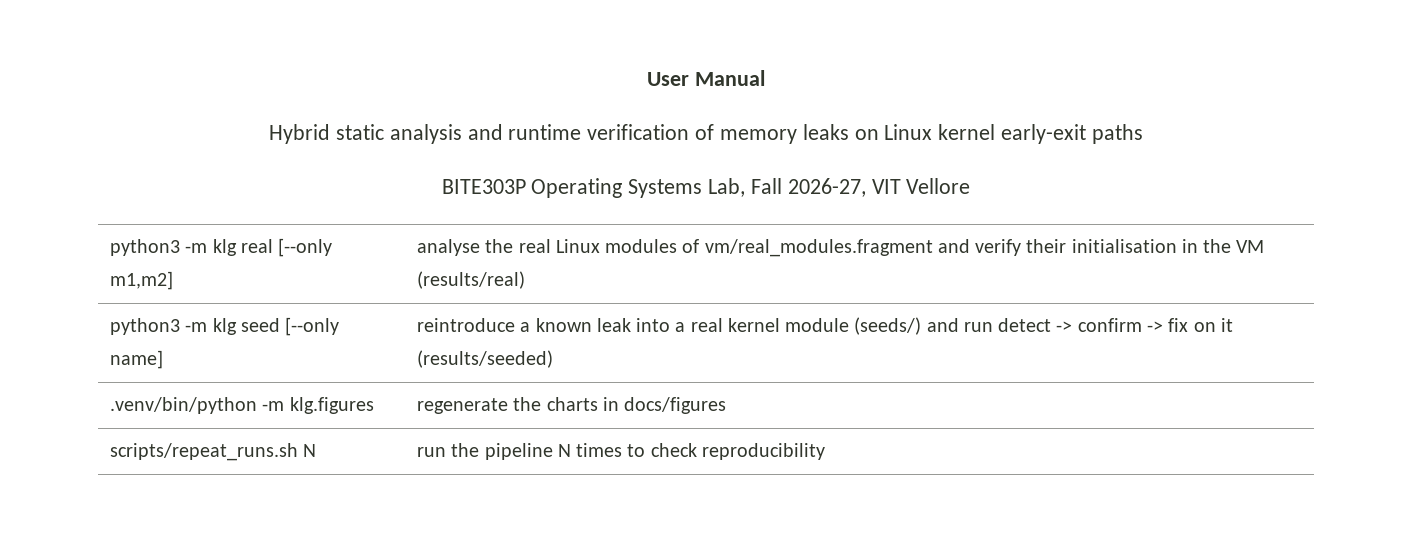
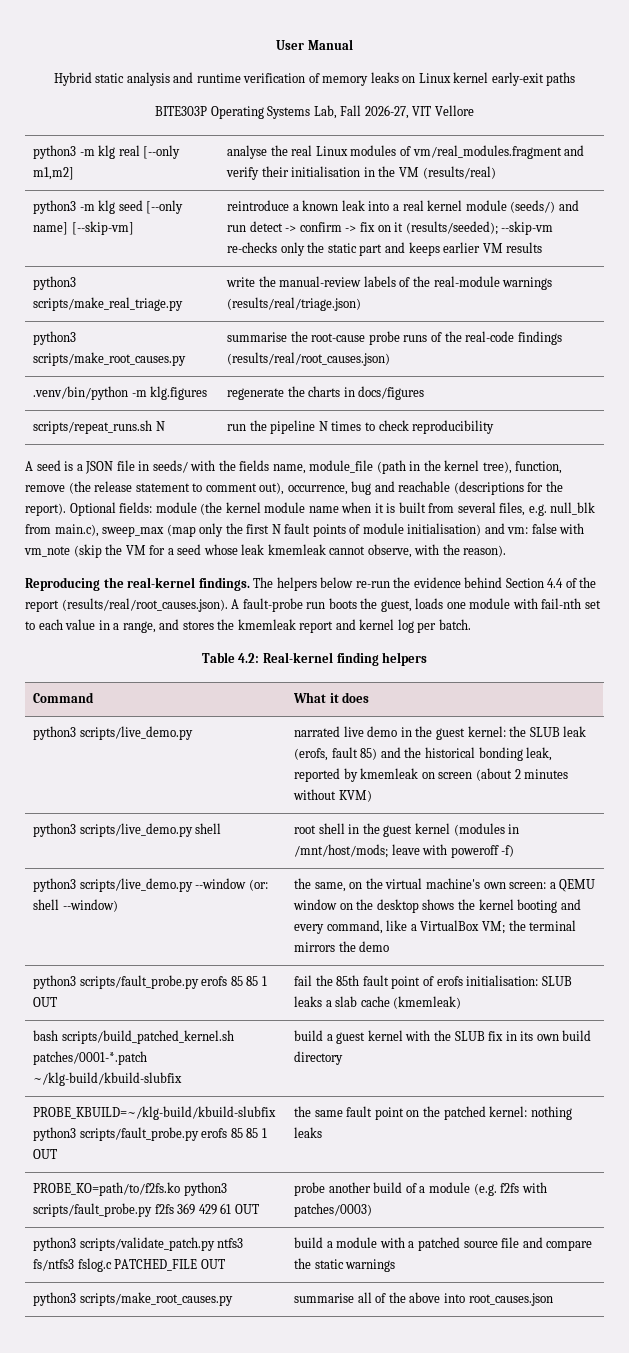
(164, 359) none -> [71,221,134,235] [--skip-vm]
[417,350,554,368] (results/seeded) -> [405,221,554,235] [227,242,543,256] [33,276,77,290] [33,297,184,311] [226,276,553,290] [227,297,362,311] [33,331,77,345] [33,352,187,366] [227,331,562,345] [227,352,391,366] (results/seeded); --skip-vm re-checks only the static part and keeps earlier VM results // python3 scripts/make_real_triage.py | write the manual-review labels of the real-module warnings (results/real/triage.json) // python3 scripts/make_root_causes.py | summarise the root-cause probe runs of the real-code findings (results/real/root_causes.json)
(825, 451) none -> [25,460,563,474] [25,481,563,495] [25,502,596,516] [25,523,585,537] [24,544,507,558] [25,577,597,591] [25,598,601,612] [25,619,471,633] [201,652,428,666] [33,692,95,703] [293,692,370,703] [33,726,193,740] [294,726,587,740] [294,747,553,761] [294,768,569,782] [293,789,372,802] [33,823,222,837] [294,823,520,837] [294,844,515,858] [33,878,268,892] [33,899,118,912] [294,878,596,892] [293,899,581,913] [294,920,577,934] [294,941,390,952] [33,975,267,989] [33,997,58,1007] [294,975,572,989] [294,996,462,1009] [33,1030,234,1044] [33,1051,148,1065] [33,1072,183,1086] [294,1030,592,1044] [294,1051,344,1065] [33,1106,277,1120] [33,1127,267,1141] [33,1149,58,1159] [294,1106,572,1120] [294,1127,323,1138] [33,1182,227,1196] [33,1203,259,1217] [294,1182,547,1196] [294,1203,373,1217] [33,1237,244,1251] [33,1258,225,1272] [294,1237,593,1251] [294,1258,396,1272] [33,1292,233,1306] [294,1292,553,1306] // A seed is a JSON file in seeds/ with the fields name, module_file (path in the kernel tree), function, remove (the release statement to comment out), occurrence, bug and reachable (descriptions for the report). Optional fields: module (the kernel module name when it is built from several files, e.g. null_blk from main.c), sweep_max (map only the first N fault points of module initialisation) and vm: false with vm_note (skip the VM for a seed whose leak kmemleak cannot observe, with the reason). // Reproducing the real-kernel findings. The helpers below re-run the evidence behind Section 4.4 of the report (results/real/root_causes.json). A fault-probe run boots the guest, loads one module with fail-nth set to each value in a range, and stores the kmemleak report and kernel log per batch. // Table 4.2: Real-kernel finding helpers // Command | What it does // python3 scripts/live_demo.py | narrated live demo in the guest kernel: the SLUB leak (erofs, fault 85) and the historical bonding leak, reported by kmemleak on screen (about 2 minutes without KVM) // python3 scripts/live_demo.py shell | root shell in the guest kernel (modules in /mnt/host/mods; leave with poweroff -f) // python3 scripts/live_demo.py --window (or: shell --window) | the same, on the virtual machine's own screen: a QEMU window on the desktop shows the kernel booting and every command, like a VirtualBox VM; the terminal mirrors the demo // python3 scripts/fault_probe.py erofs 85 85 1 OUT | fail the 85th fault point of erofs initialisation: SLUB leaks a slab cache (kmemleak) // bash scripts/build_patched_kernel.sh patches/0001-*.patch ~/klg-build/kbuild-slubfix | build a guest kernel with the SLUB fix in its own build directory // PROBE_KBUILD=~/klg-build/kbuild-slubfix python3 scripts/fault_probe.py erofs 85 85 1 OUT | the same fault point on the patched kernel: nothing leaks // PROBE_KO=path/to/f2fs.ko python3 scripts/fault_probe.py f2fs 369 429 61 OUT | probe another build of a module (e.g. f2fs with patches/0003) // python3 scripts/validate_patch.py ntfs3 fs/ntfs3 fslog.c PATCHED_FILE OUT | build a module with a patched source file and compare the static warnings // python3 scripts/make_root_causes.py | summarise all of the above into root_causes.json

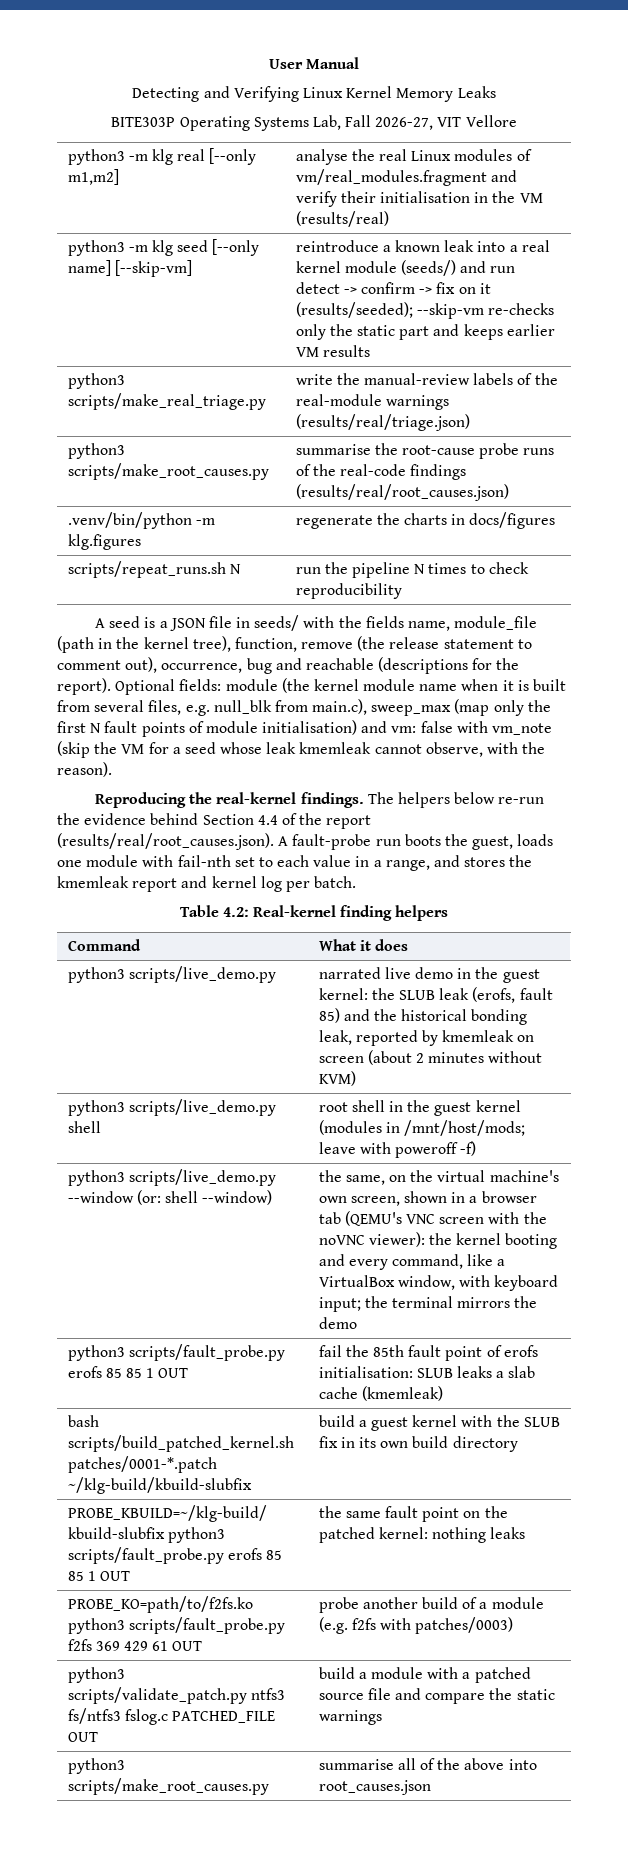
[53,72,576,86] Hybrid static analysis and runtime verification of memory leaks on Linux kernel early-exit paths -> [132,86,496,102] Detecting and Verifying Linux Kernel Memory Leaks
[509,879,596,892] [293,899,455,913] screen: a QEMU window on the desktop shows -> [350,1191,537,1206] [318,1211,547,1226] [318,1232,425,1247] screen, shown in a browser tab (QEMU's VNC screen with the noVNC viewer):
[481,921,505,934] VM; -> [397,1275,559,1291] [318,1297,361,1312] window, with keyboard input;

